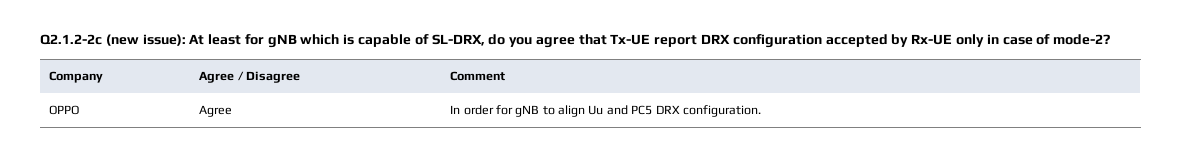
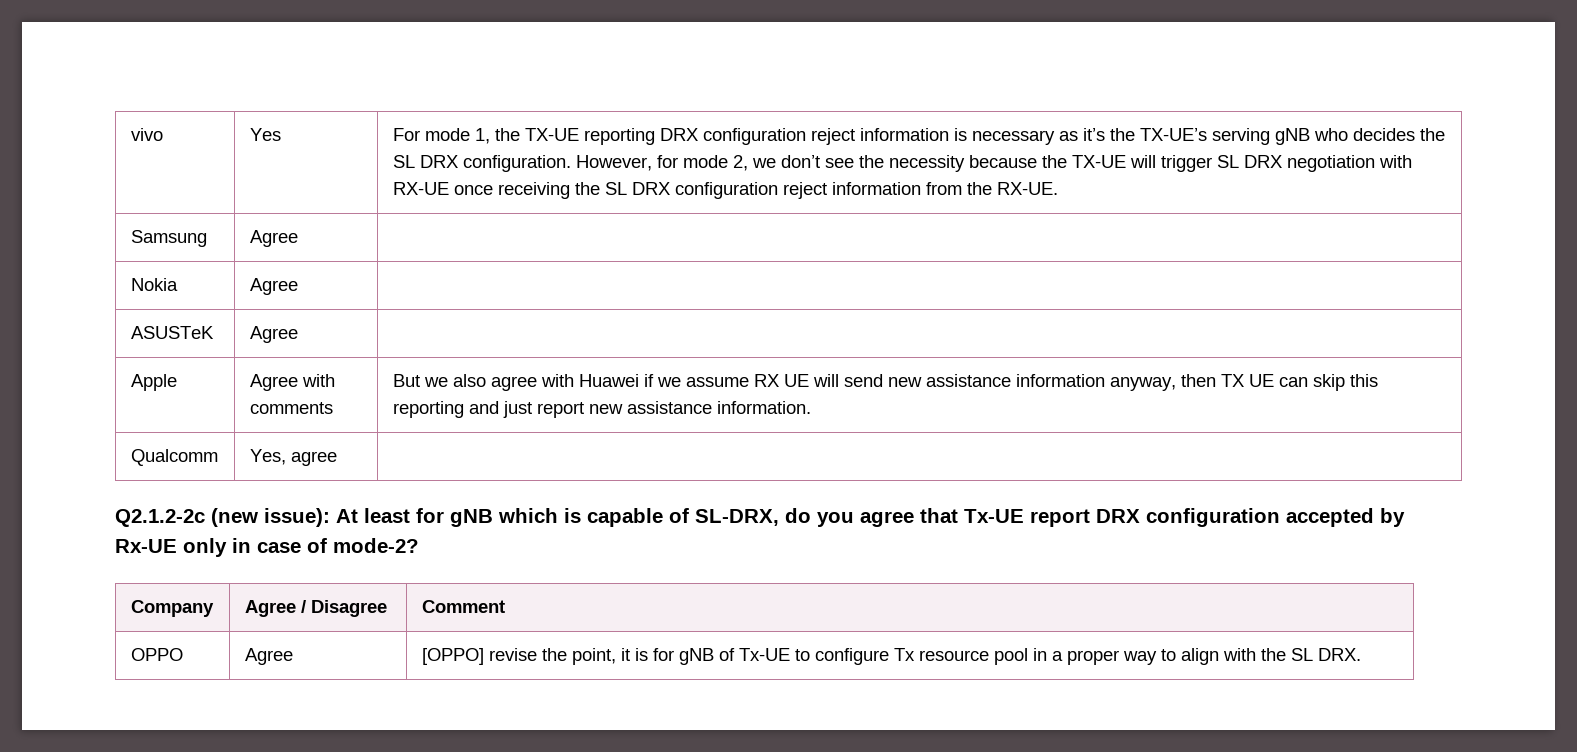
(40, 39) none -> [130,128,163,141] [249,128,281,141] [392,128,1445,145] [392,155,1412,172] [392,182,1058,199] [130,230,207,247] [249,230,298,247] [130,278,178,291] [249,278,298,295] [130,326,214,339] [249,326,298,343] [130,374,177,391] [249,374,335,391] [249,402,333,414] [392,374,1378,391] [392,401,811,418] [130,449,218,466] [249,449,337,466] vivo | Yes | For mode 1, the TX-UE reporting DRX configuration reject information is necessary as it’s the TX-UE’s serving gNB who decides the SL DRX configuration. However, for mode 2, we don’t see the necessity because the TX-UE will trigger SL DRX negotiation with RX-UE once receiving the SL DRX configuration reject information from the RX-UE. // Samsung | Agree | // Nokia | Agree | // ASUSTeK | Agree | // Apple | Agree with comments | But we also agree with Huawei if we assume RX UE will send new assistance information anyway, then TX UE can skip this reporting and just report new assistance information. // Qualcomm | Yes, agree | //
[450,105,761,117] In order for gNB to align Uu and PC5 DRX configuration. -> [421,648,1361,665] [OPPO] revise the point, it is for gNB of Tx-UE to configure Tx resource pool in a proper way to align with the SL DRX.

